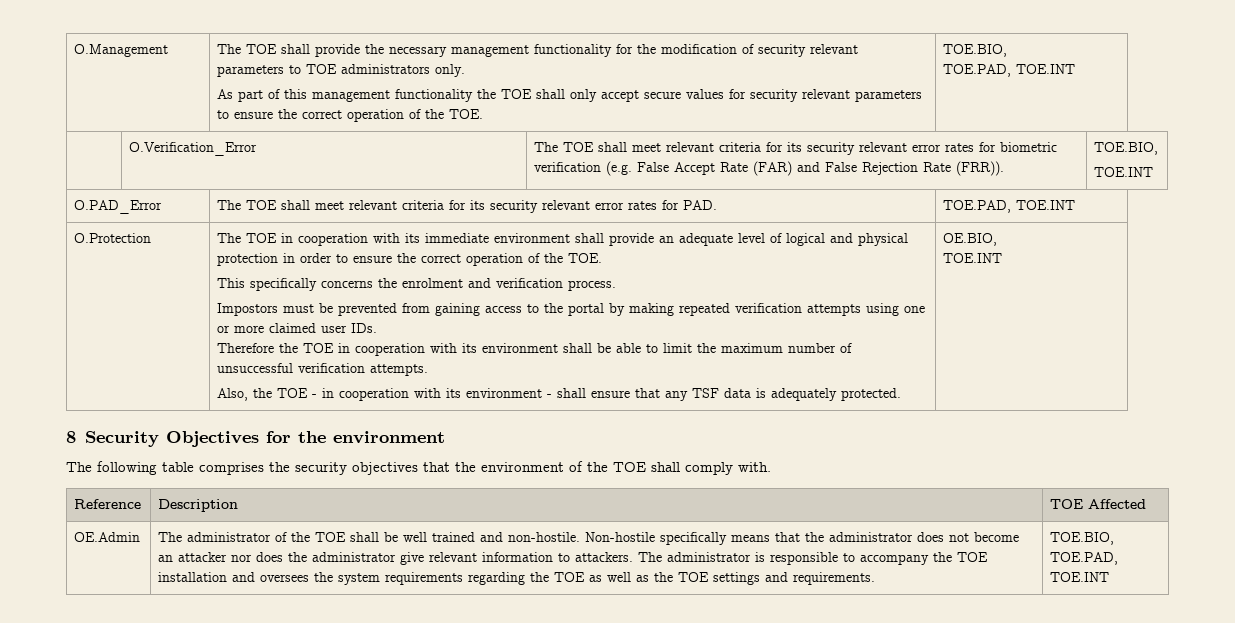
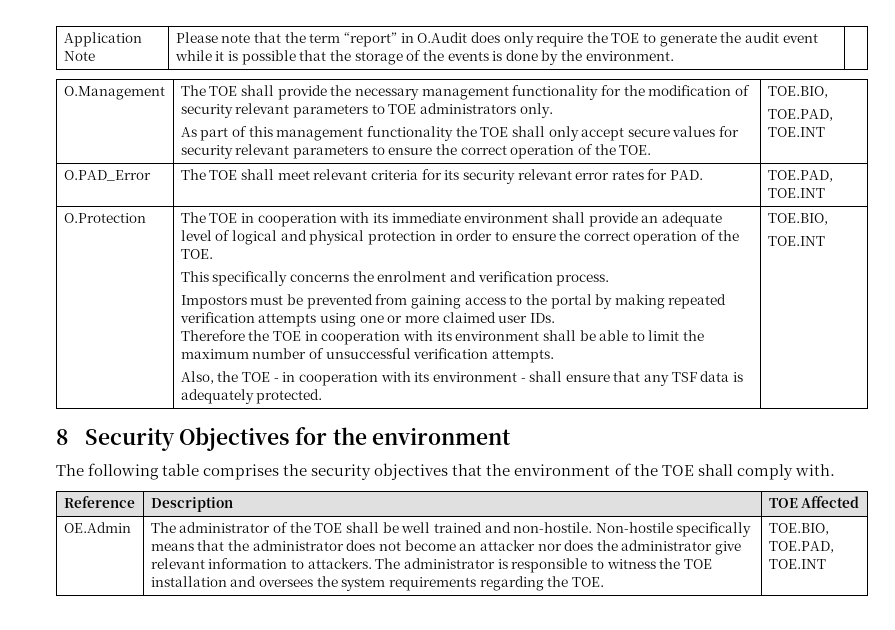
(74, 50) none -> [63,32,142,47] [63,51,95,61] [175,32,818,47] [174,50,674,65] Application Note | Please note that the term “report” in O.Audit does only require the TOE to generate the audit event while it is possible that the storage of the events is done by the environment. | //
[129,142,258,156] [534,142,1058,155] [534,161,1005,176] [1094,142,1159,155] [1094,167,1154,177] // | O.Verification_Error | The TOE shall meet relevant criteria for its security relevant error rates for biometric verification (e.g. False Accept Rate (FAR) and False Rejection Rate (FRR)). | TOE.BIO, // TOE.INT -> (825, 132) none
[943,233,998,246] OE.BIO, -> [767,213,828,225] TOE.BIO,
[860,554,930,565] accompany -> [606,559,656,569] witness
[554,572,876,585] TOE as well as the TOE settings and requirements. -> [571,577,604,587] TOE.

